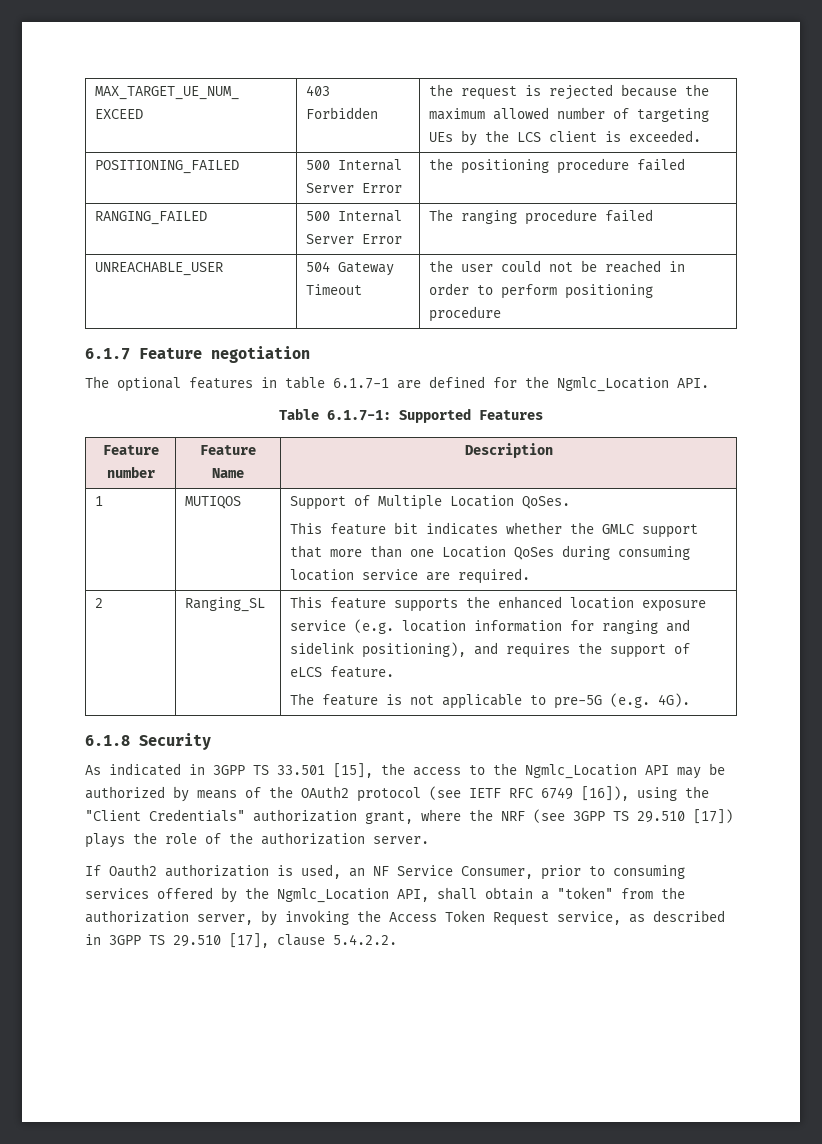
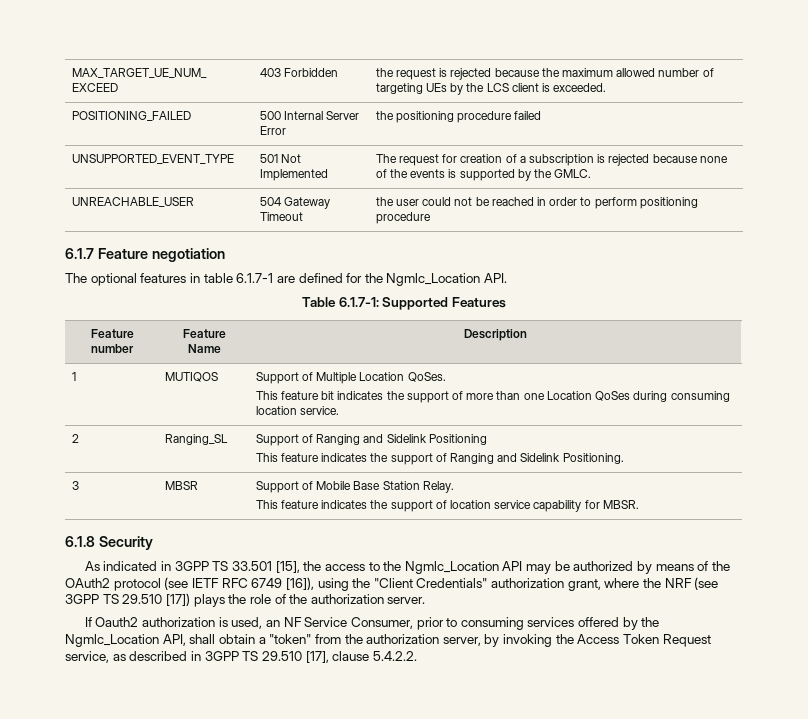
[95,211,208,225] [306,210,403,222] [306,234,403,244] [429,209,654,225] RANGING_FAILED | 500 Internal Server Error | The ranging procedure failed -> [71,154,234,164] [259,154,301,163] [259,169,328,181] [375,154,728,166] [375,169,592,181] UNSUPPORTED_EVENT_TYPE | 501 Not Implemented | The request for creation of a subscription is rejected because none of the events is supported by the GMLC.
[506,522,699,538] [290,545,323,558] whether the GMLC support that -> [386,391,464,403] the support of
[362,568,531,584] service are required. -> [299,406,339,415] service.
[290,596,707,612] [290,619,691,634] [290,642,691,658] [290,666,395,678] [290,693,691,709] This feature supports the enhanced location exposure service (e.g. location information for ranging and sidelink positioning), and requires the support of eLCS feature. // The feature is not applicable to pre-5G (e.g. 4G). -> [255,434,487,446] [255,453,624,465] [71,481,79,490] [164,481,198,490] [255,481,454,493] [255,500,639,512] Support of Ranging and Sidelink Positioning // This feature indicates the support of Ranging and Sidelink Positioning. // 3 | MBSR | Support of Mobile Base Station Relay. // This feature indicates the support of location service capability for MBSR.

